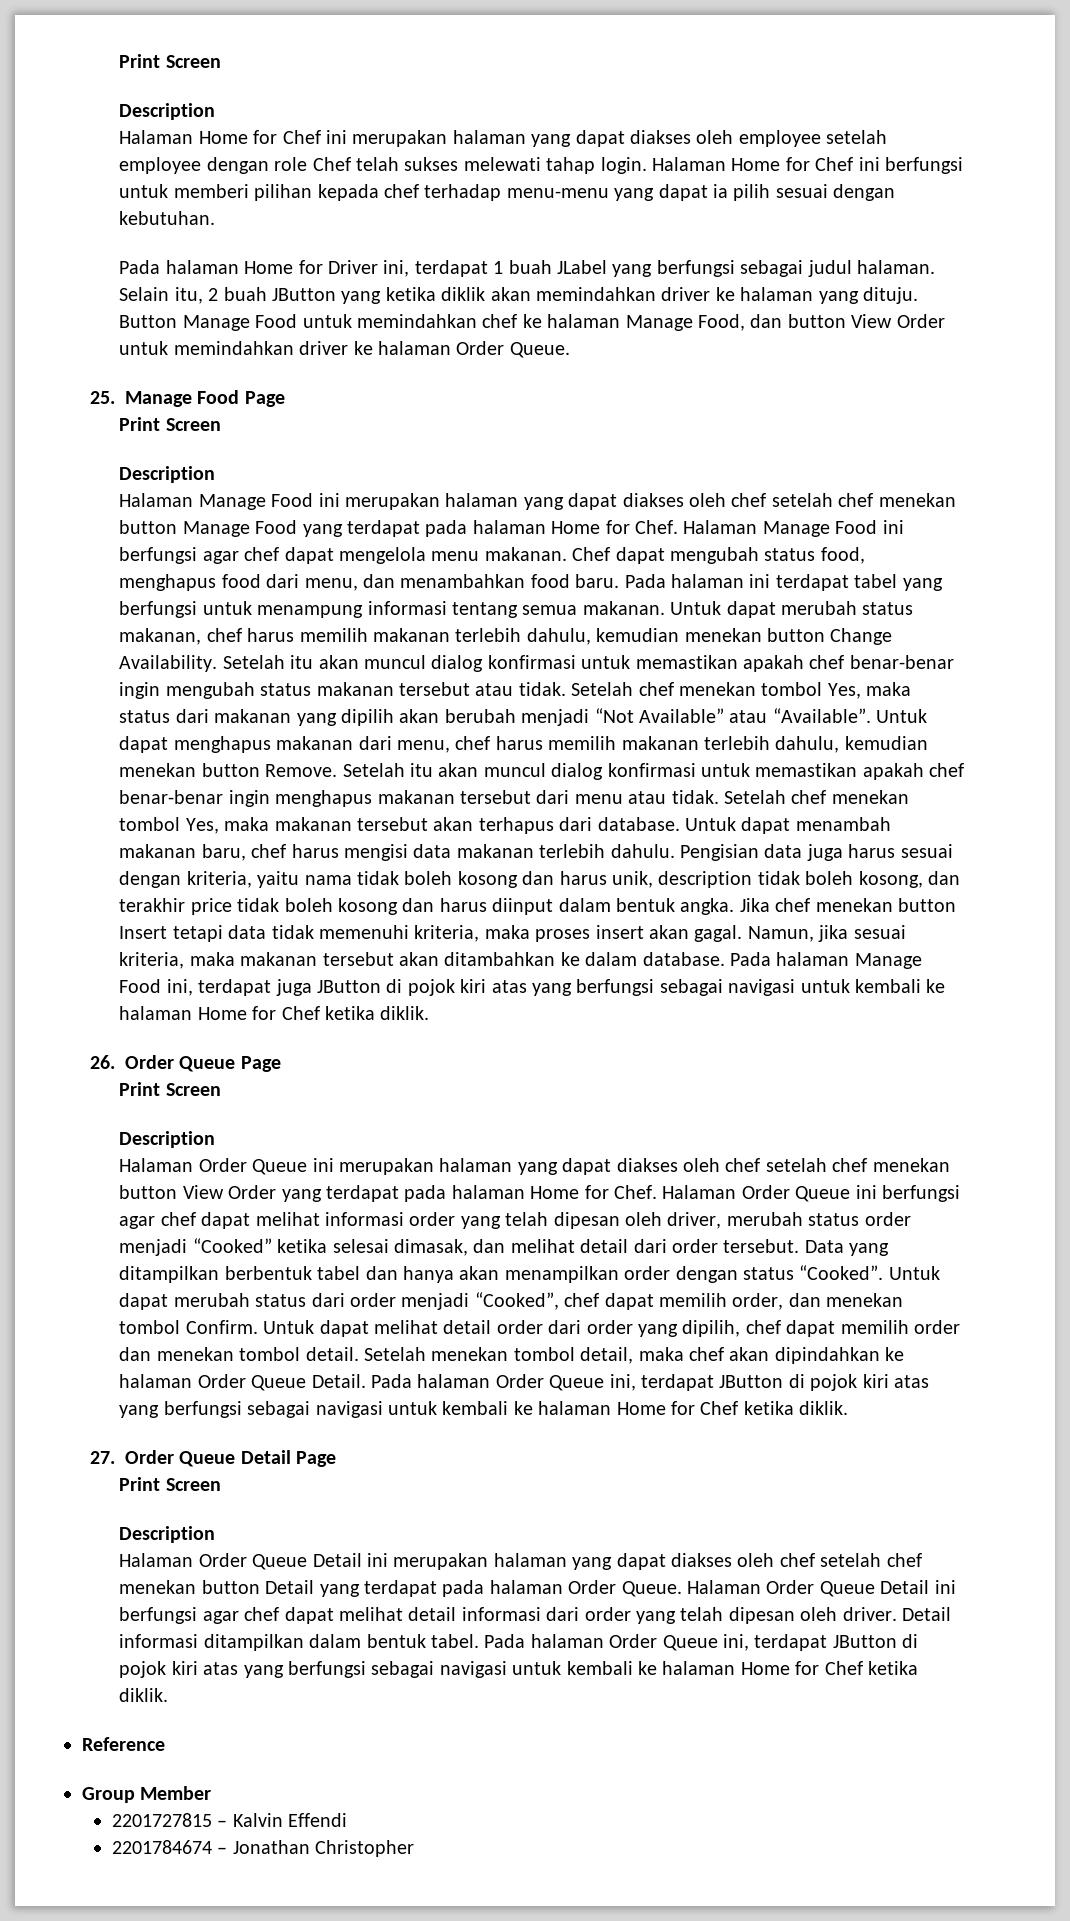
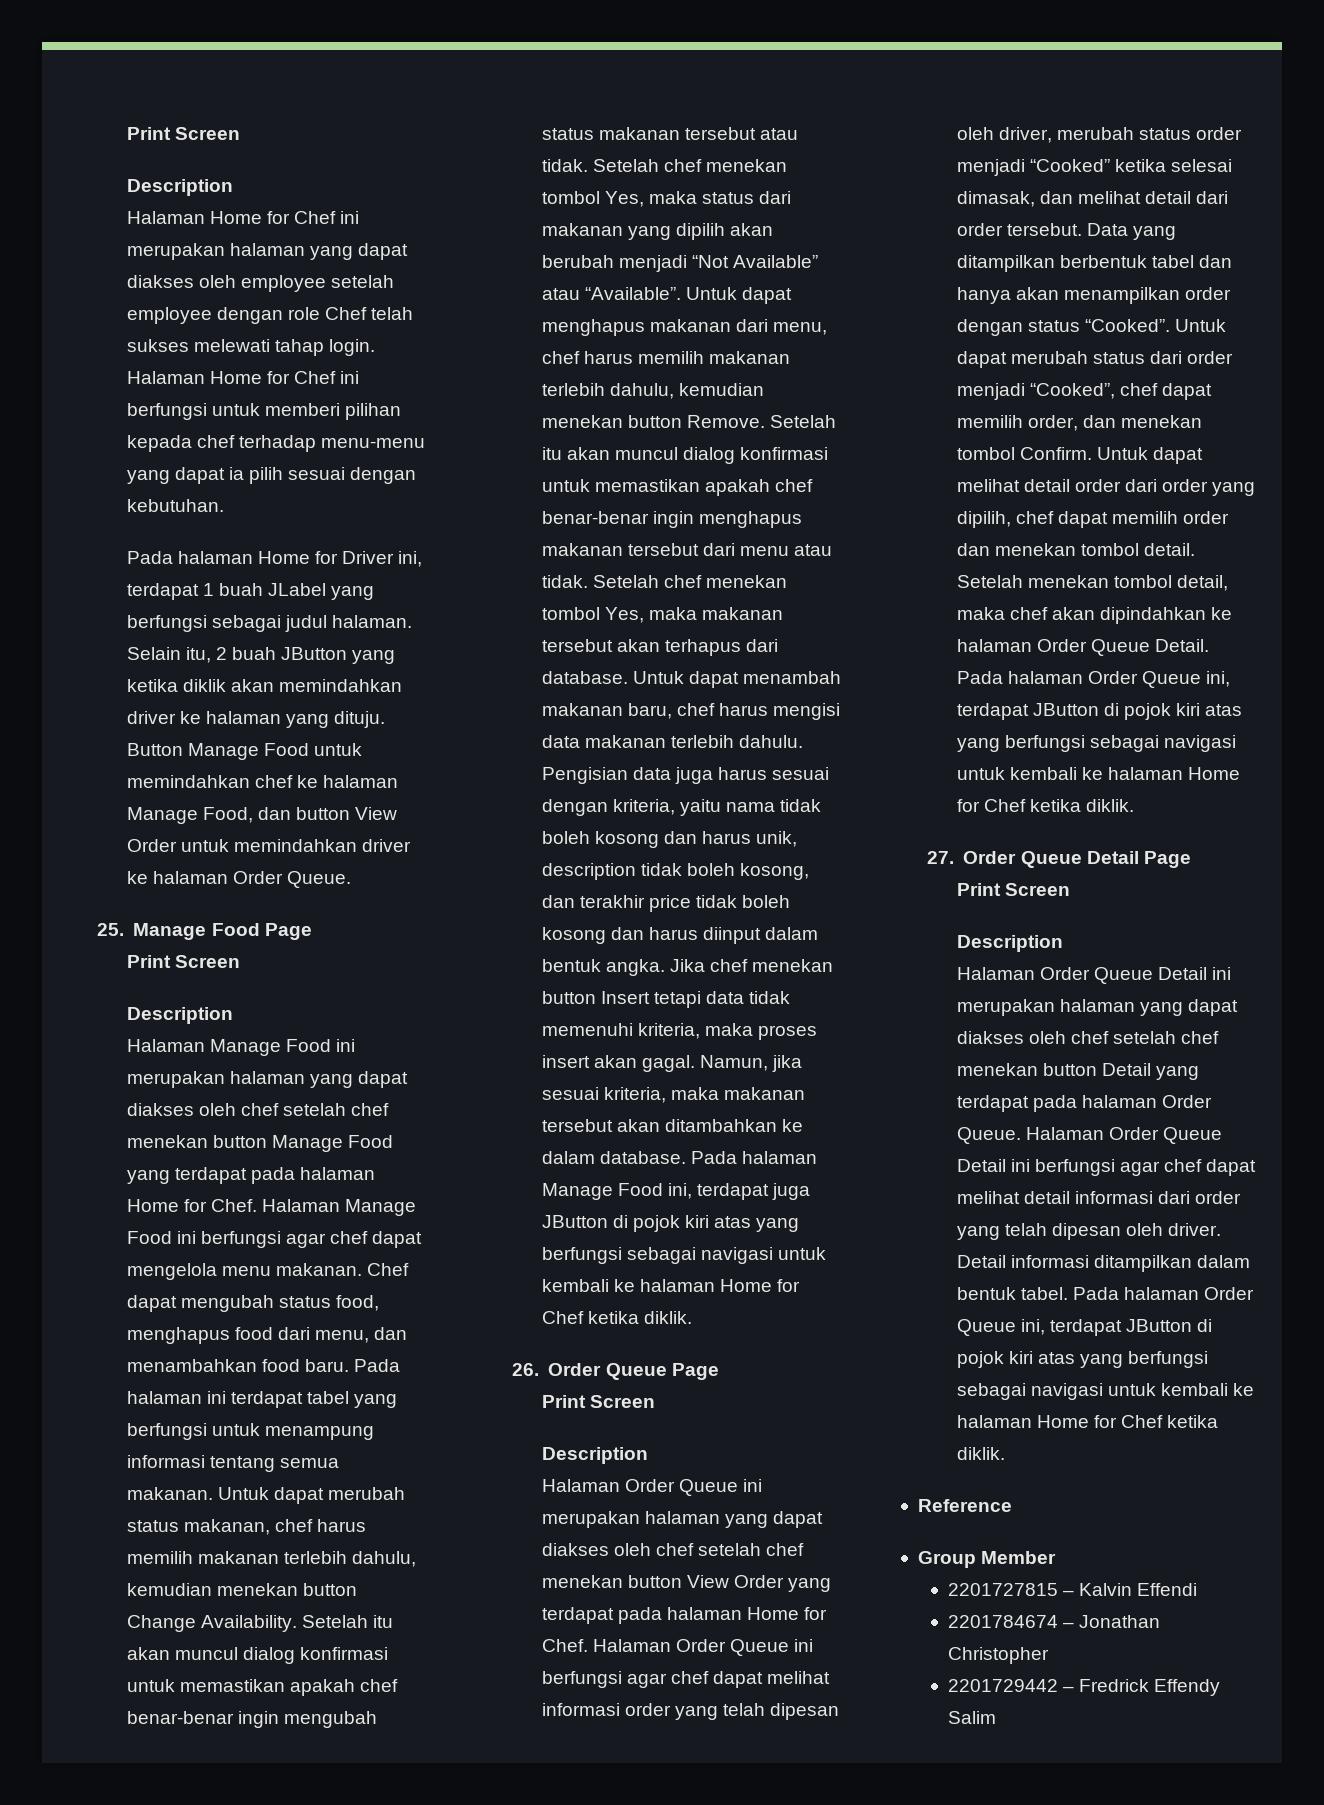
(414, 1848) none -> [947,1679,1221,1696] [947,1711,996,1724] // 2201729442 – Fredrick Effendy Salim

